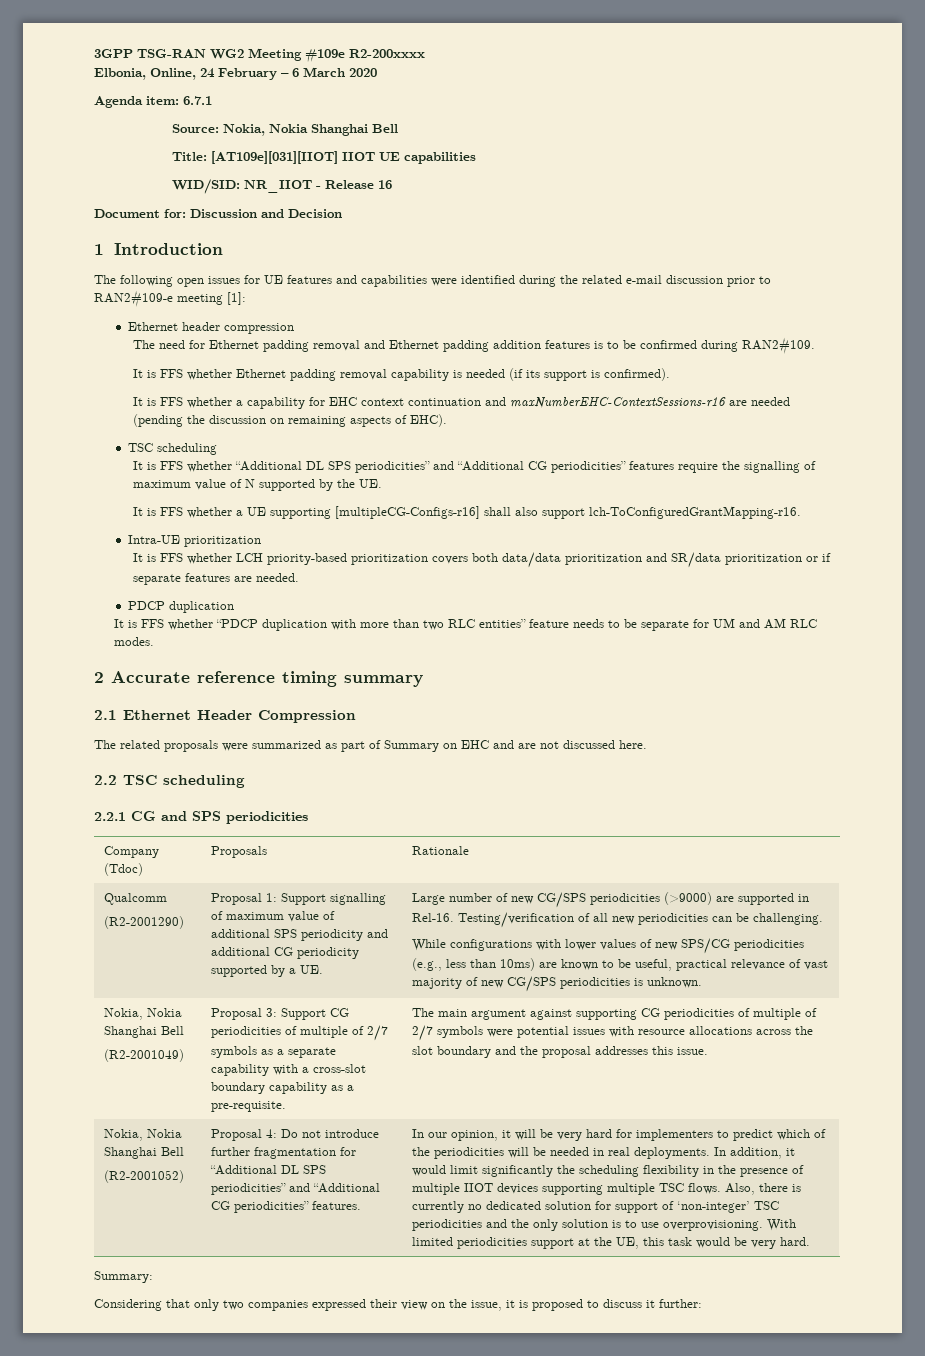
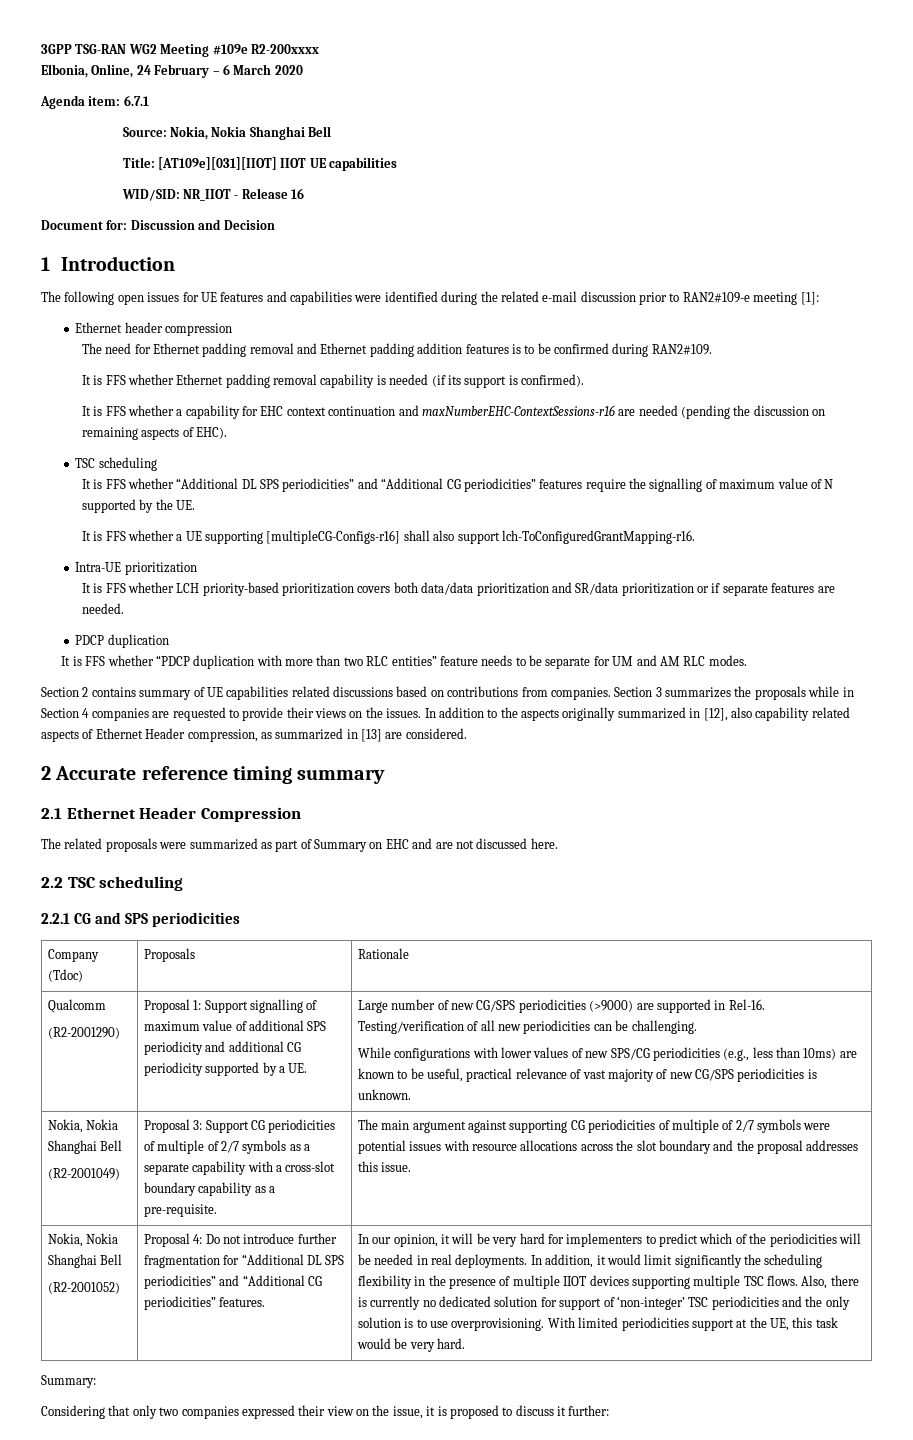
(154, 641) none -> [41,686,854,700] [41,707,850,721] [41,728,467,742] // Section 2 contains summary of UE capabilities related discussions based on contributions from companies. Section 3 summarizes the proposals while in Section 4 companies are requested to provide their views on the issues. In addition to the aspects originally summarized in [12], also capability related aspects of Ethernet Header compression, as summarized in [13] are considered.

